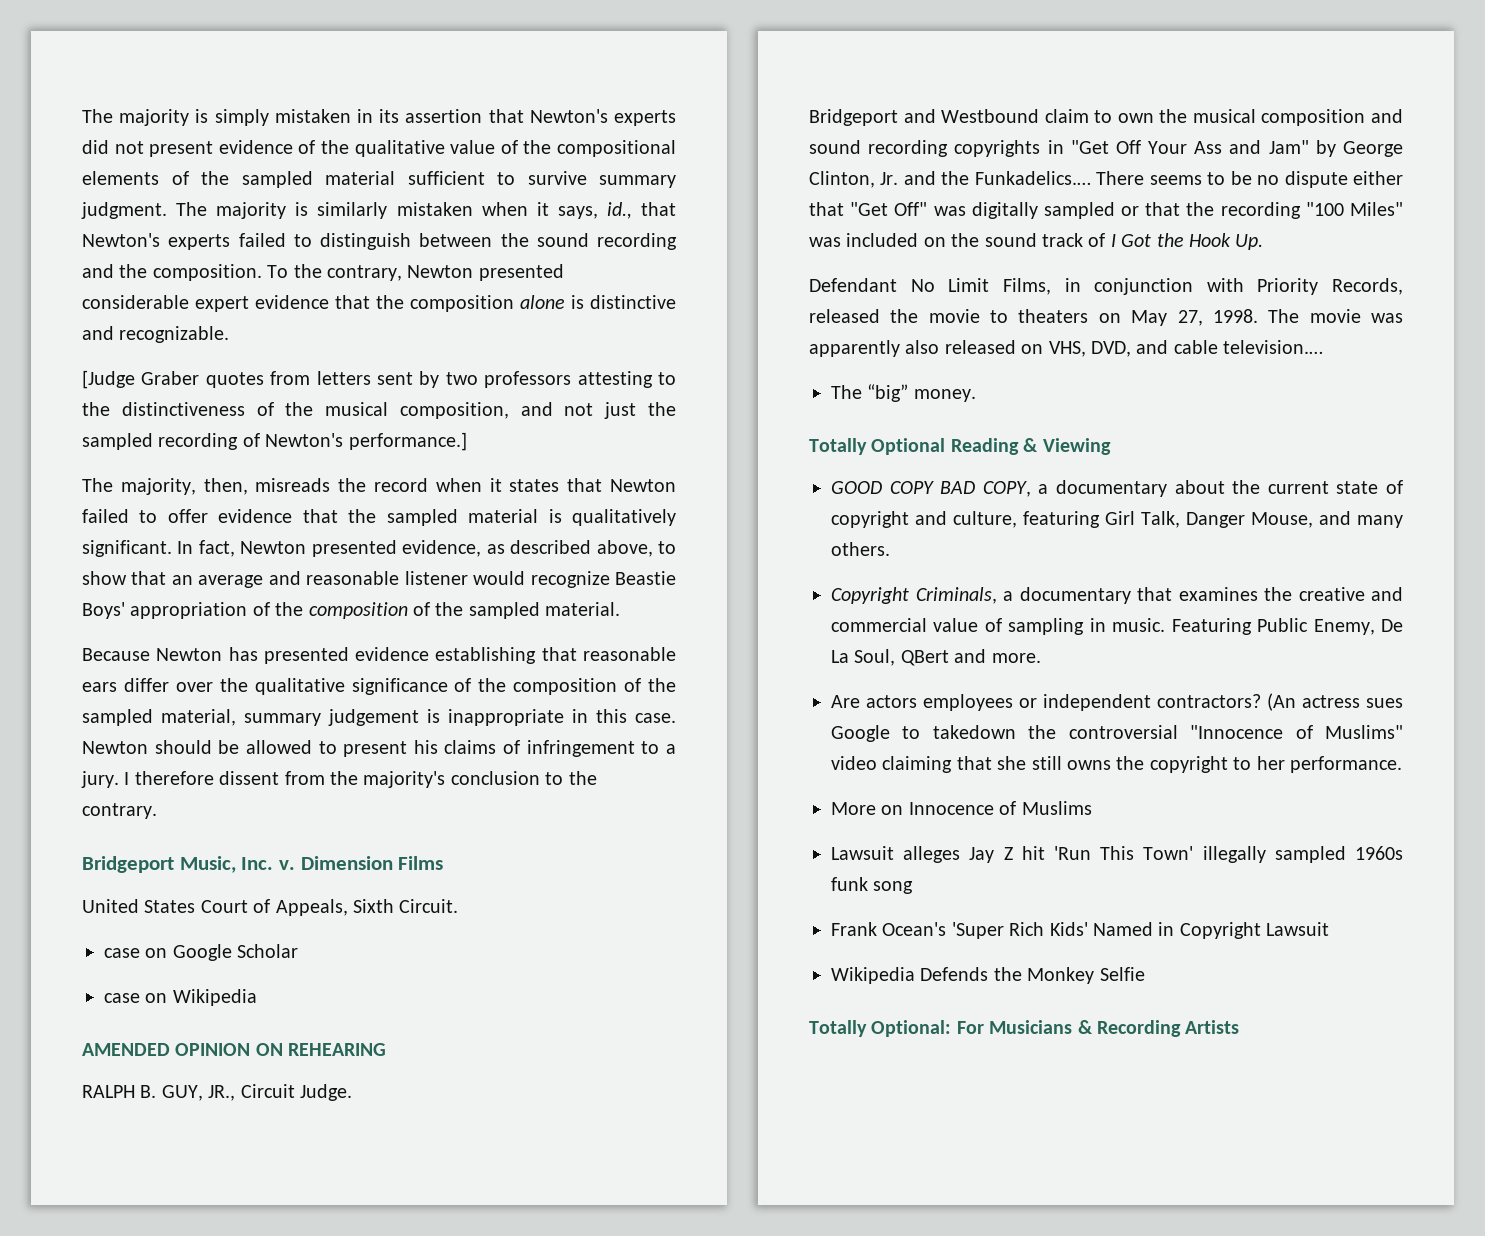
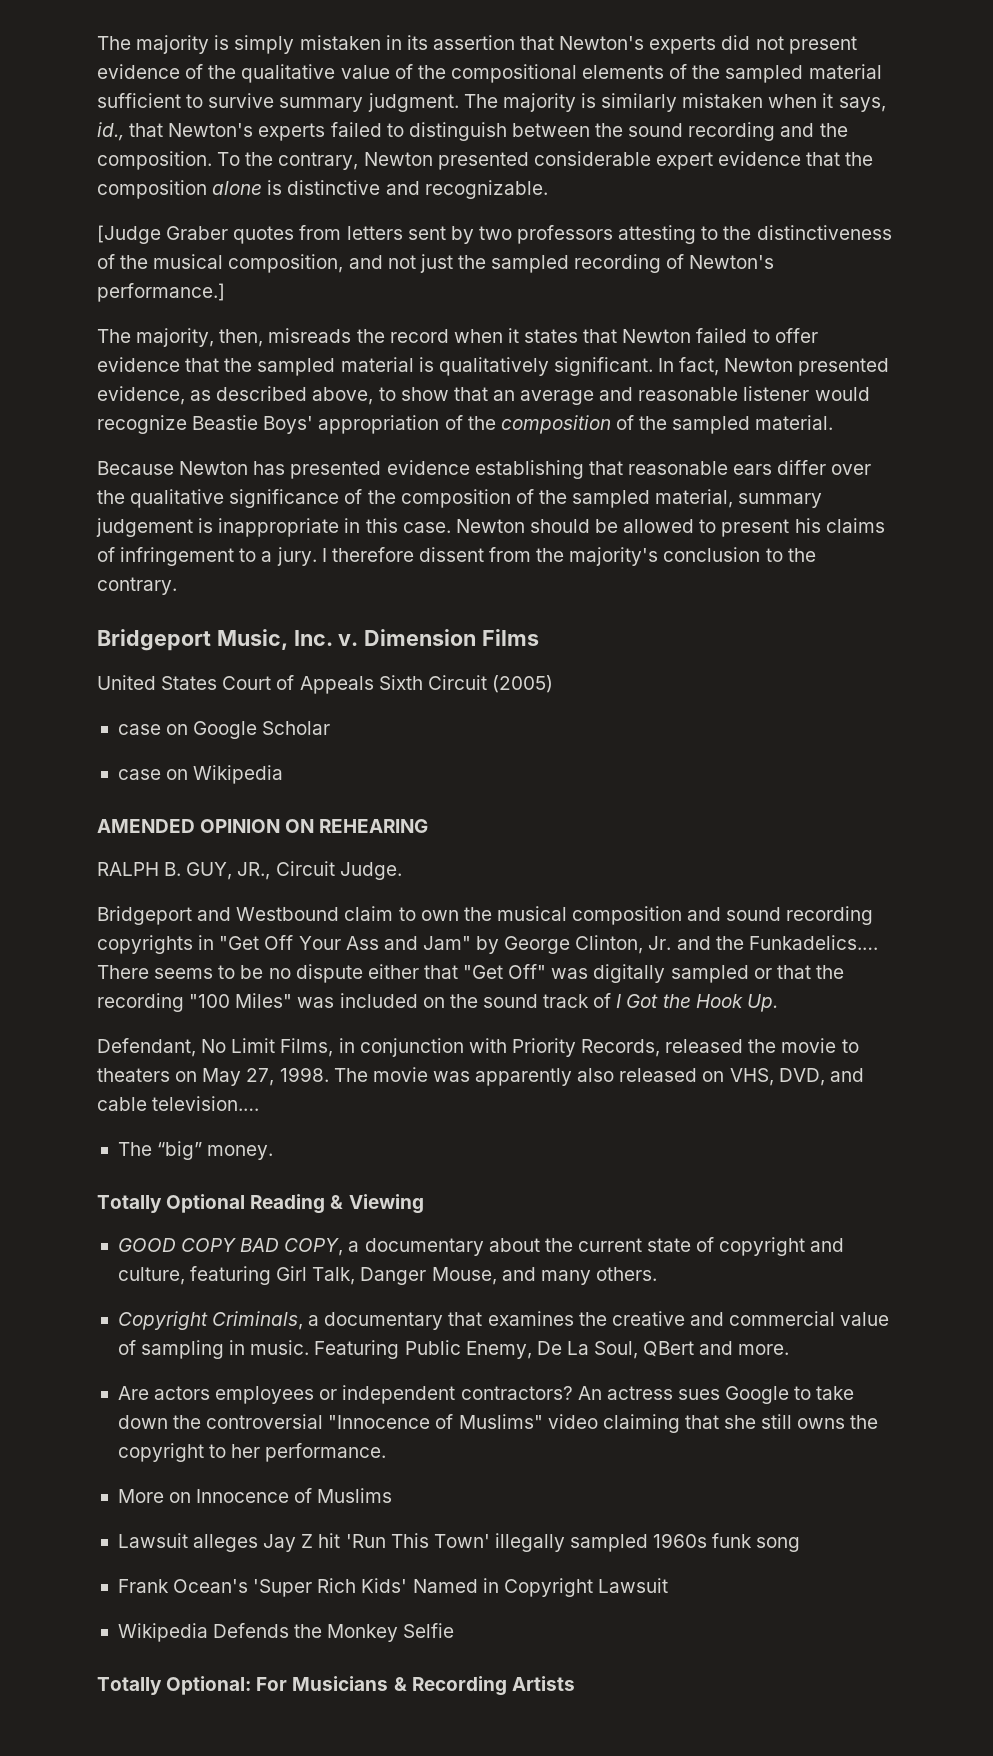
[275,899,459,916] Appeals, Sixth Circuit. -> [299,675,553,694] Appeals Sixth Circuit (2005)
[809,278,897,292] Defendant -> [97,1038,196,1057] Defendant,
[1267,693,1296,711] (An -> [577,1386,602,1400] An
[932,725,1016,739] takedown -> [816,1386,855,1400] [117,1415,168,1429] take down

